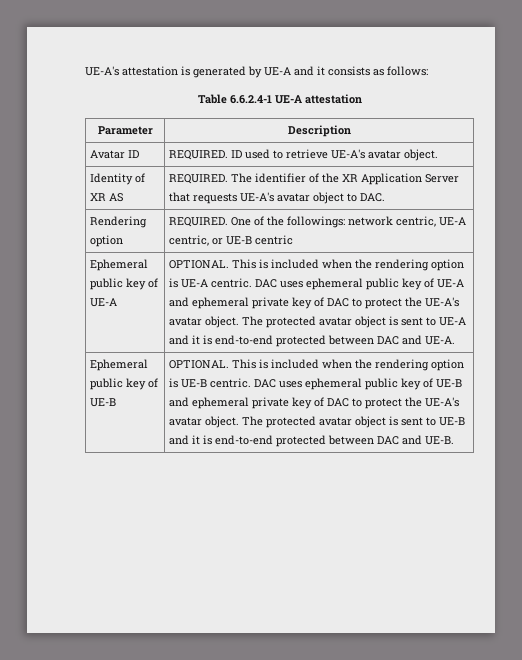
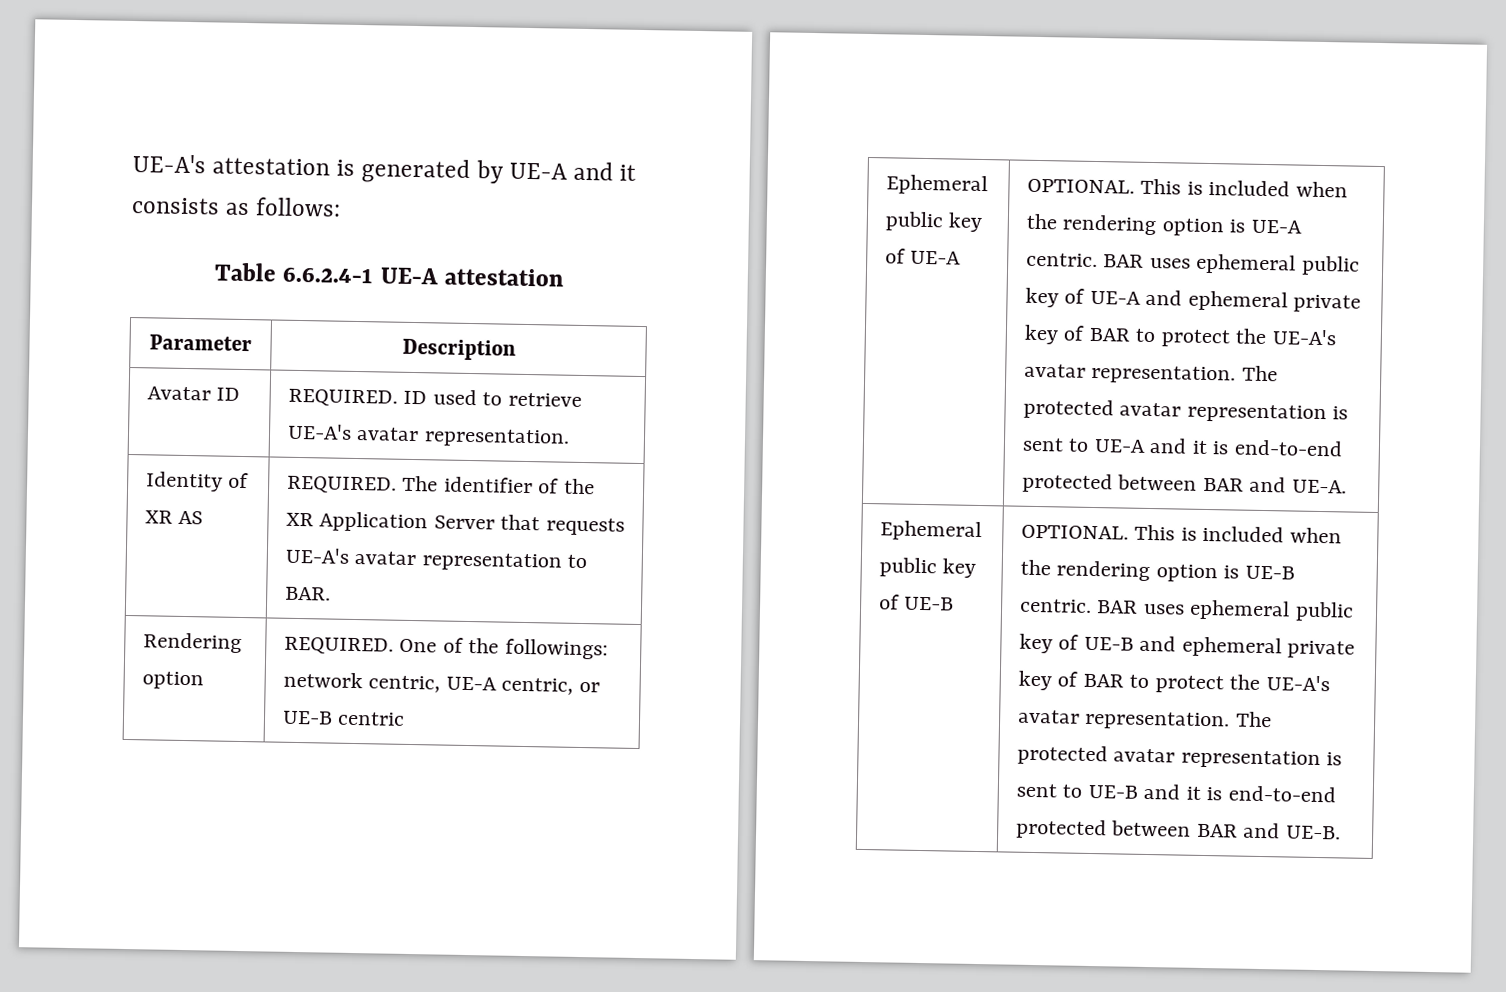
[404,149,439,161] object. -> [423,428,570,448] representation.
[313,192,386,204] object to DAC. -> [421,552,588,572] [284,586,331,601] representation to BAR.
[255,279,278,288] DAC -> [1103,254,1145,268] BAR
[327,297,460,309] [169,316,387,328] DAC to protect the UE-A's avatar object. The protected avatar object -> [1088,327,1337,348] [1023,363,1278,385] [1022,398,1327,424] BAR to protect the UE-A's avatar representation. The protected avatar representation
[377,336,400,345] DAC -> [1202,477,1244,492] BAR
[254,379,277,388] DAC -> [1096,600,1139,614] BAR
[327,397,460,409] [169,416,387,428] DAC to protect the UE-A's avatar object. The protected avatar object -> [1082,673,1330,694] [1017,709,1272,731] [1016,744,1321,770] BAR to protect the UE-A's avatar representation. The protected avatar representation
[377,436,400,445] DAC -> [1196,823,1238,838] BAR

